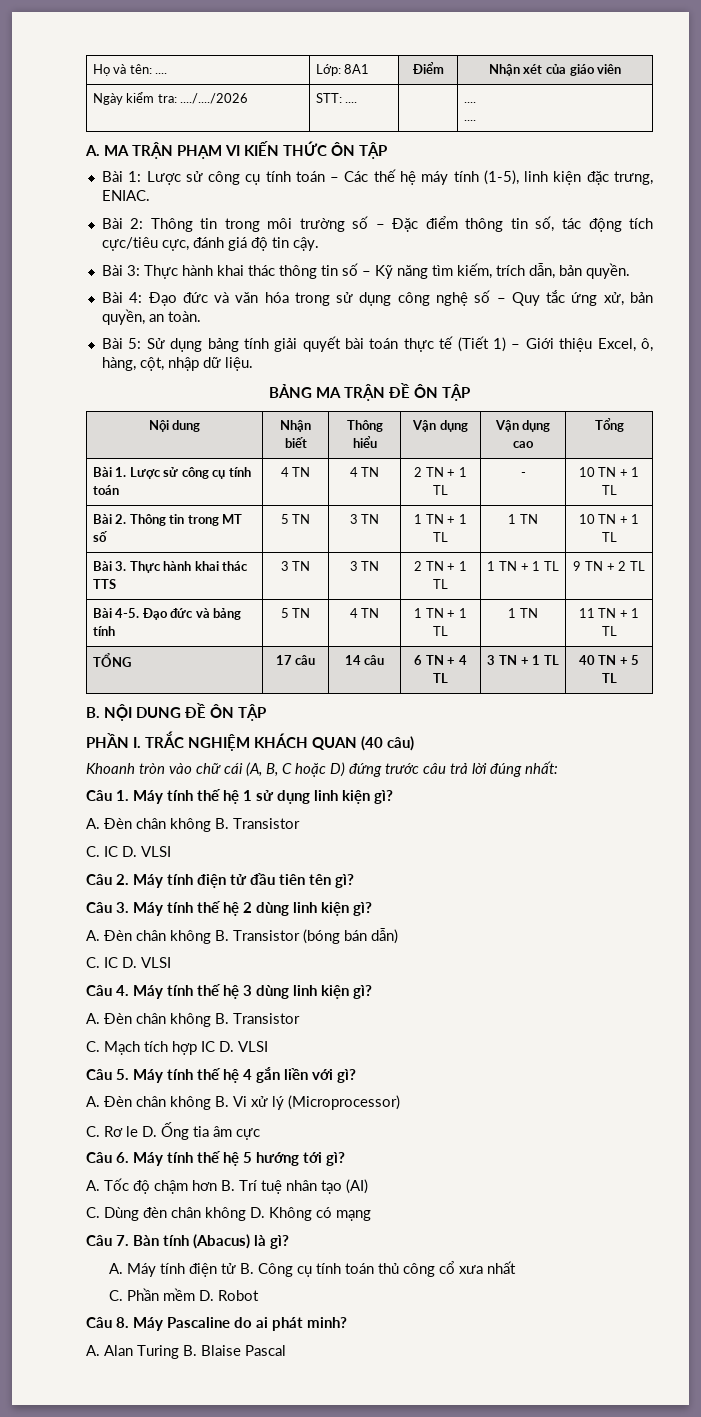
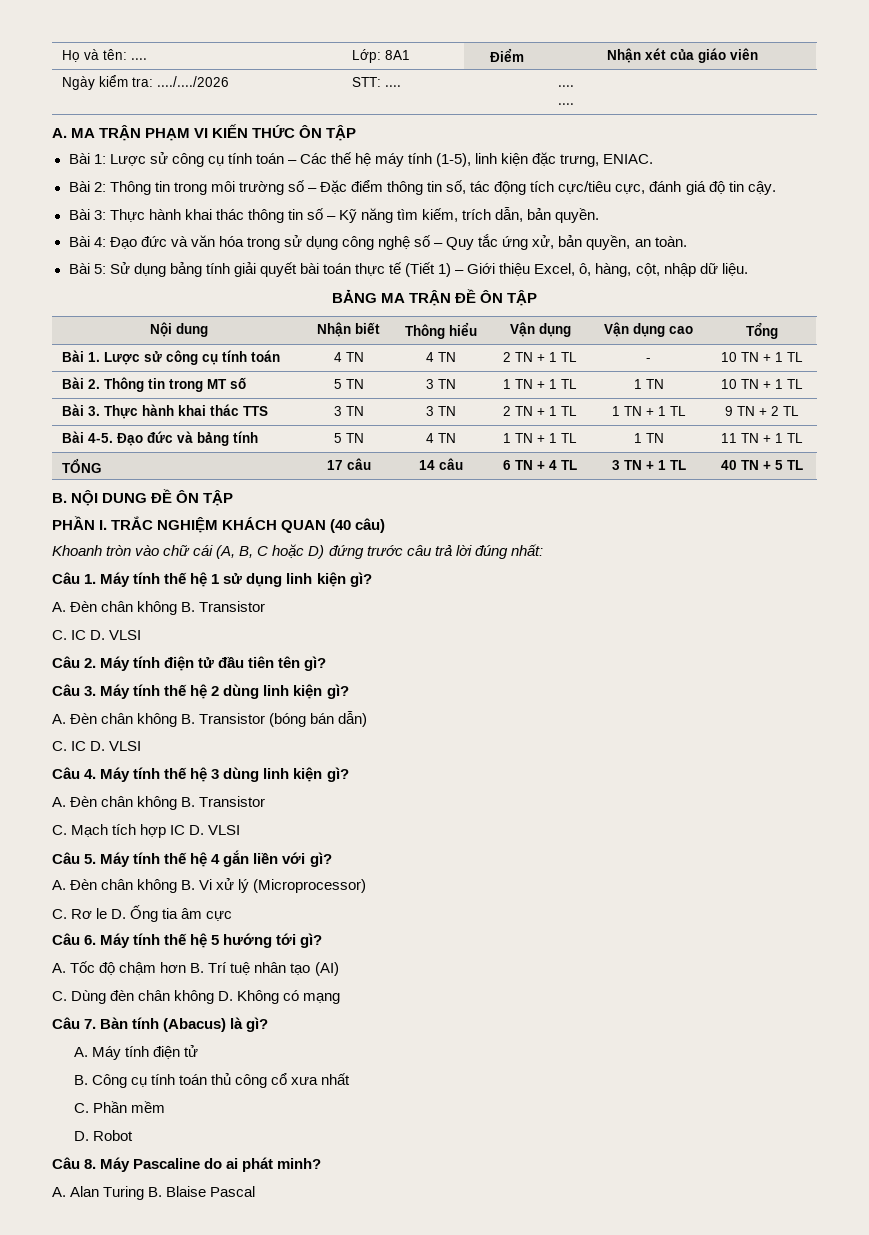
(237, 1268) none -> (199, 1051) //
(196, 1294) none -> (166, 1107) //

